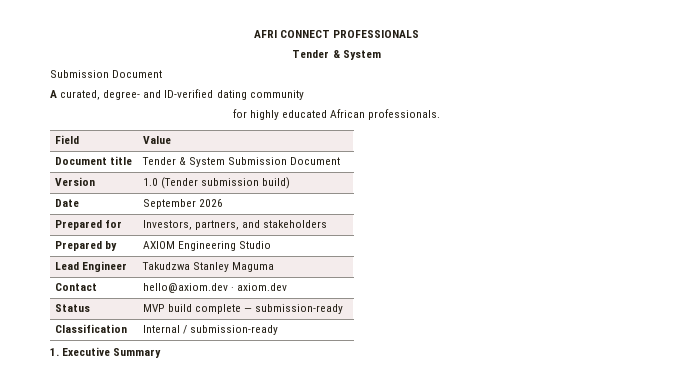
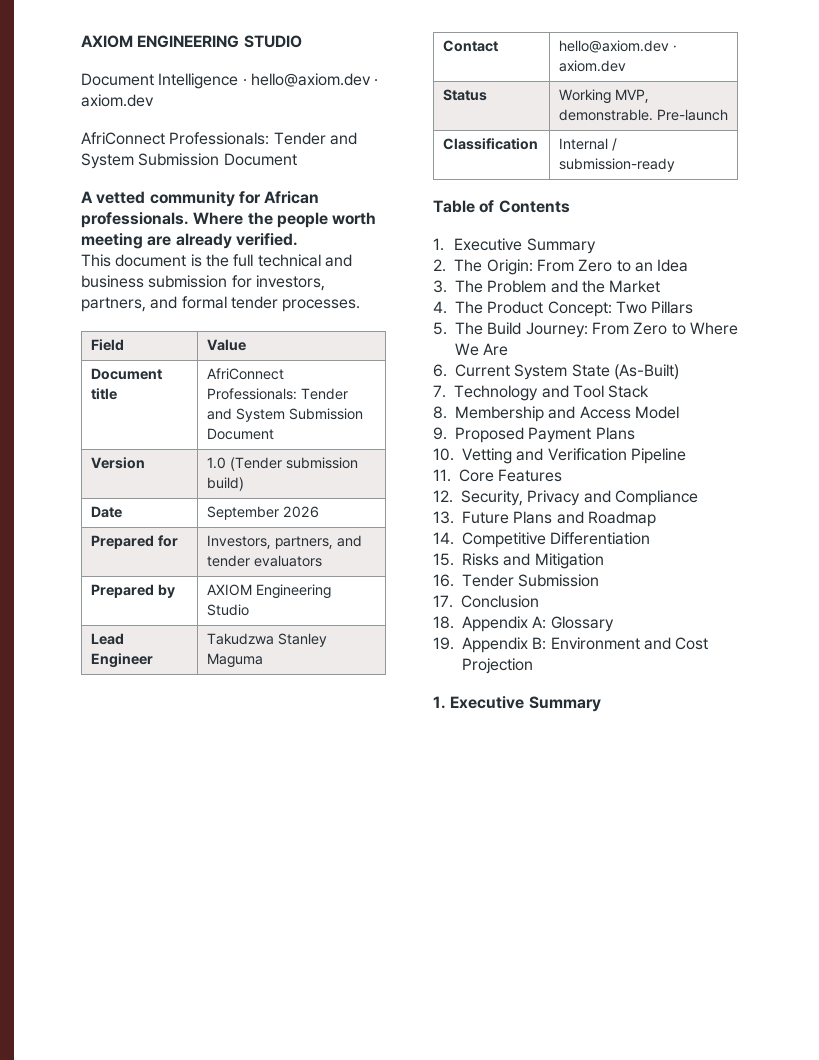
[253,30,420,38] [292,50,381,60] AFRI CONNECT PROFESSIONALS // Tender & System // -> [81,35,302,48] [81,73,379,89] [81,94,154,107] [81,132,357,145] [81,153,134,169] AXIOM ENGINEERING STUDIO // Document Intelligence · hello@axiom.dev · axiom.dev // AfriConnect Professionals: Tender and System
[60,89,304,100] [232,109,441,120] curated, degree- and ID-verified dating community // for highly educated African professionals. -> [96,191,320,207] [81,212,377,228] [81,233,298,249] [81,254,352,267] [81,275,325,291] [81,296,361,312] vetted community for African professionals. Where the people worth meeting are already verified. // This document is the full technical and business submission for investors, partners, and formal tender processes.
[141,157,186,165] Tender & -> [206,368,284,380] [206,388,348,400] [206,408,232,420] AfriConnect Professionals: Tender and
[263,220,328,228] stakeholders -> [206,555,322,567] tender evaluators
[142,304,344,314] MVP build complete — submission-ready -> [558,89,649,104] [558,109,728,121] Working MVP, demonstrable. Pre-launch
(278, 330) none -> [433,200,570,213] [433,238,596,254] [433,259,689,275] [433,280,661,293] [433,301,694,317] [433,322,738,338] [455,343,509,356] [433,364,679,380] [433,385,650,401] [433,406,679,422] [433,427,635,443] [433,448,686,464] [433,469,563,482] [433,490,698,506] [433,511,656,527] [433,532,651,548] [433,553,604,569] [433,574,600,587] [433,595,539,608] [433,616,614,632] [433,637,709,653] [462,658,533,674] // Table of Contents // 1. Executive Summary // 2. The Origin: From Zero to an Idea // 3. The Problem and the Market // 4. The Product Concept: Two Pillars // 5. The Build Journey: From Zero to Where We Are // 6. Current System State (As-Built) // 7. Technology and Tool Stack // 8. Membership and Access Model // 9. Proposed Payment Plans // 10. Vetting and Verification Pipeline // 11. Core Features // 12. Security, Privacy and Compliance // 13. Future Plans and Roadmap // 14. Competitive Differentiation // 15. Risks and Mitigation // 16. Tender Submission // 17. Conclusion // 18. Appendix A: Glossary // 19. Appendix B: Environment and Cost Projection

